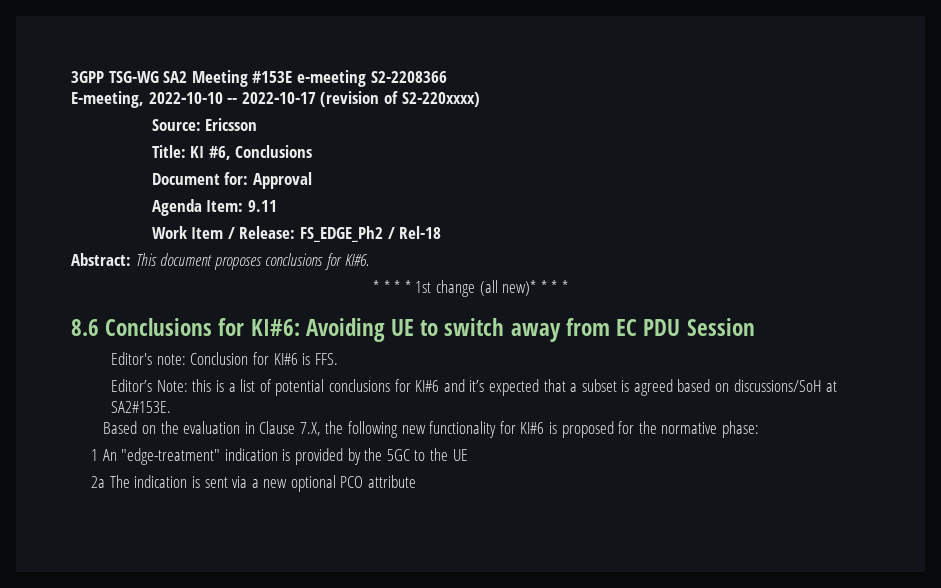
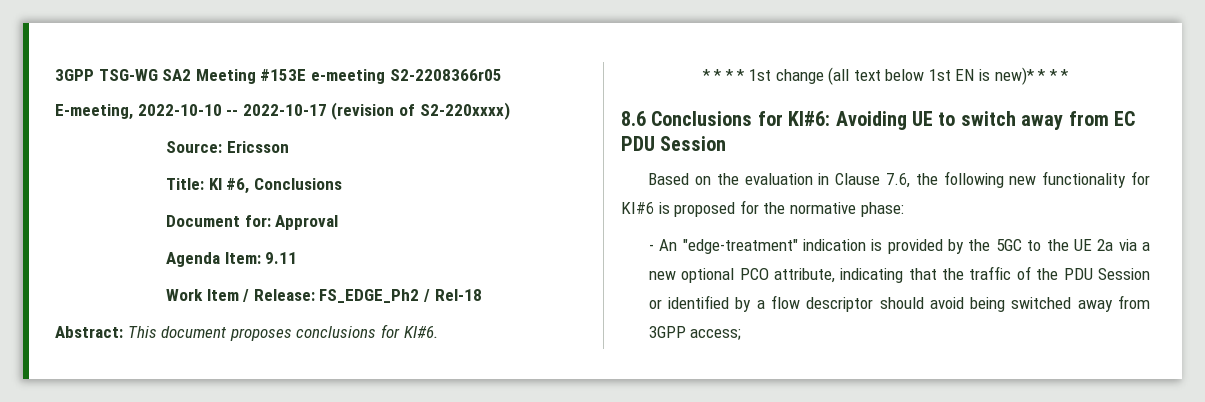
[370,71,447,83] S2-2208366 -> [389,69,502,81] S2-2208366r05
(498, 288) none -> [853,69,991,81] text below 1st EN is
[111,352,338,365] [111,379,838,396] [111,401,172,413] // Editor's note: Conclusion for KI#6 is FFS. // Editor’s Note: this is a list of potential conclusions for KI#6 and it’s expected that a subset is agreed based on discussions/SoH at SA2#153E. -> (727, 143) none
[299,422,321,436] 7.X, -> [885,173,910,188] 7.6,
[91,449,99,461] 1 -> [648,244,654,251] -
[91,475,228,488] // 2a The indication is sent -> [1097,239,1114,251] 2a
[368,475,417,488] attribute -> [773,266,1150,283] [648,295,1150,312] [648,326,742,340] attribute, indicating that the traffic of the PDU Session or identified by a flow descriptor should avoid being switched away from 3GPP access;

